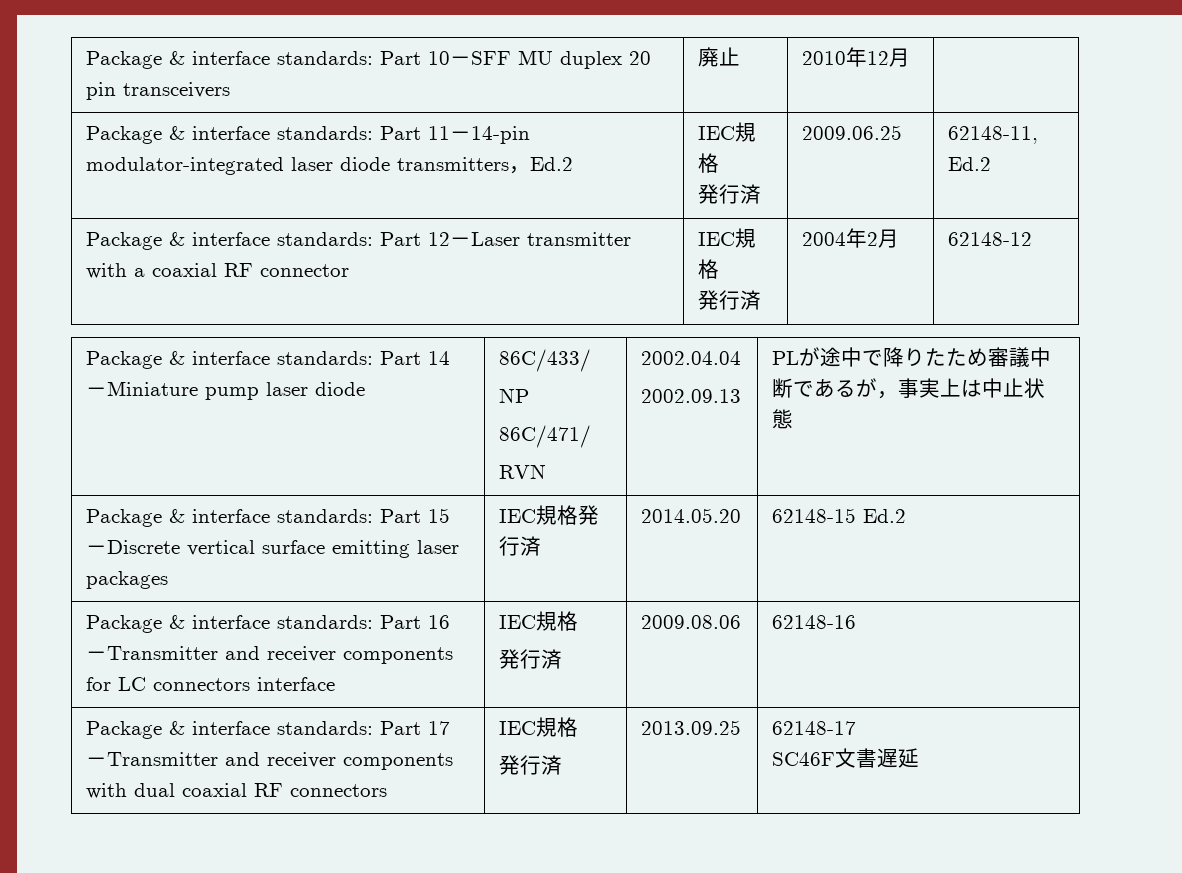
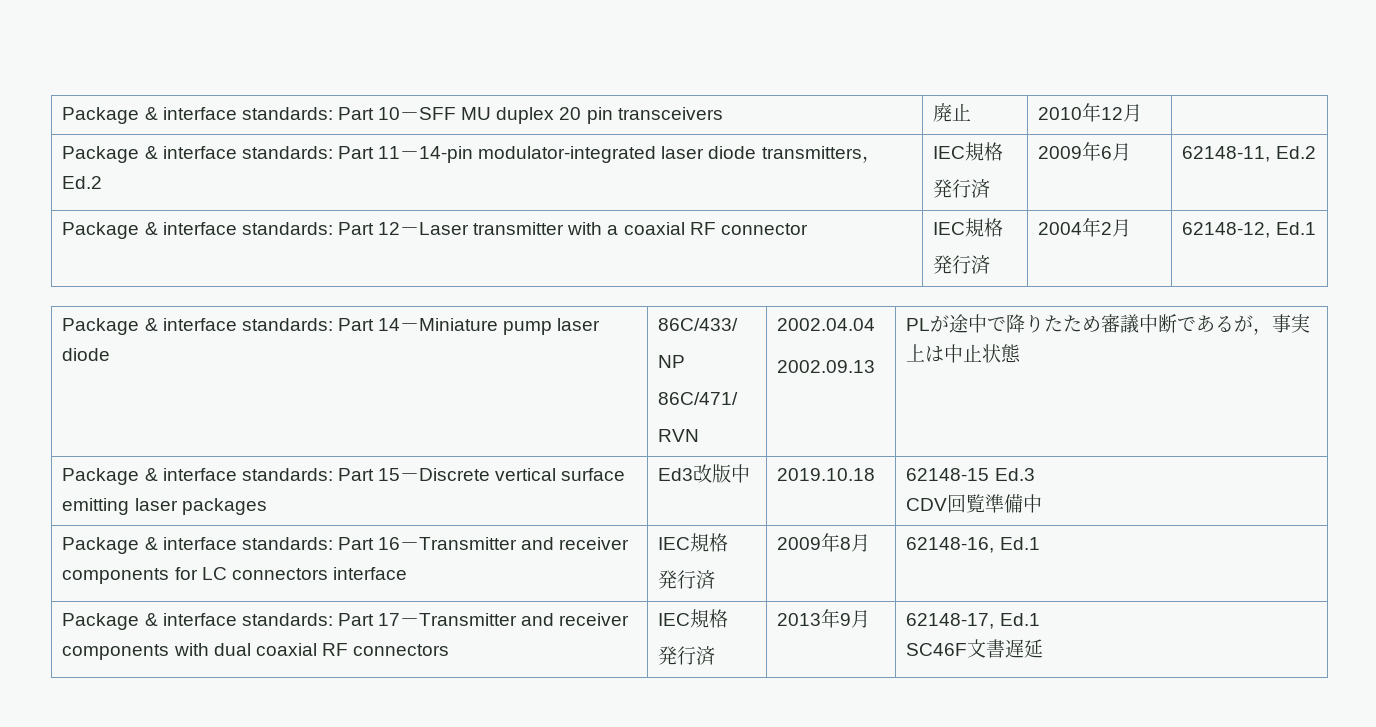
[801,125,902,140] 2009.06.25 -> [1038,142,1132,161] 2009年6月
[947,232,1032,246] 62148-12 -> [1182,222,1316,238] 62148-12, Ed.1
[498,505,599,525] [498,536,541,556] [640,508,741,523] [771,508,906,523] IEC規格発行済 | 2014.05.20 | 62148-15 Ed.2 -> [658,464,751,483] [777,468,876,481] [906,468,1035,481] [906,494,1043,513] Ed3改版中 | 2019.10.18 | 62148-15 Ed.3 // CDV回覧準備中
[640,615,741,629] [771,615,856,629] 2009.08.06 | 62148-16 -> [777,533,871,552] [906,537,1040,553] 2009年8月 | 62148-16, Ed.1
[640,720,741,735] [771,721,856,735] 2013.09.25 | 62148-17 -> [777,609,871,628] [906,613,1040,629] 2013年9月 | 62148-17, Ed.1

